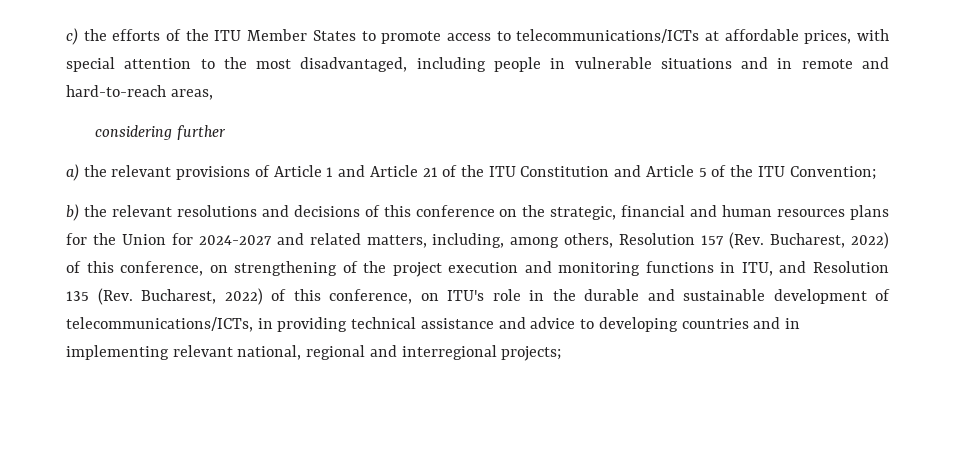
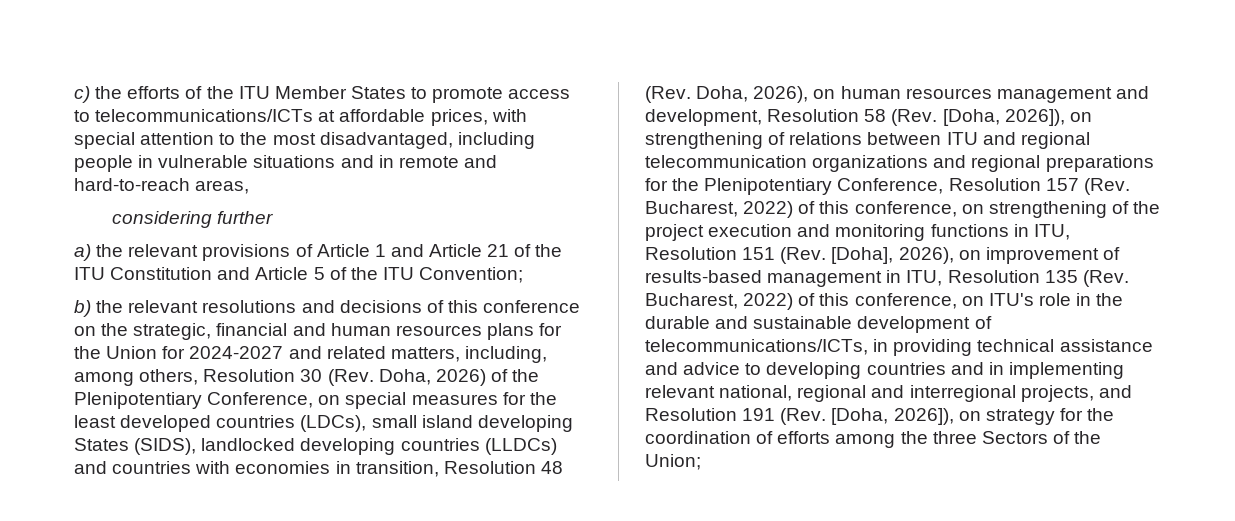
(696, 239) none -> [300,369,540,386] [74,392,557,409] [74,415,573,432] [74,438,557,455] [74,461,563,477] [645,86,1149,103] [645,109,1092,126] [645,132,1090,149] [645,155,1154,172] [645,178,1041,195] 30 (Rev. Doha, 2026) of the Plenipotentiary Conference, on special measures for the least developed countries (LDCs), small island developing States (SIDS), landlocked developing countries (LLDCs) and countries with economies in transition, Resolution 48 (Rev. Doha, 2026), on human resources management and development, Resolution 58 (Rev. [Doha, 2026]), on strengthening of relations between ITU and regional telecommunication organizations and regional preparations for the Plenipotentiary Conference, Resolution
[779,261,807,273] and -> [645,247,1120,264] [645,270,943,287] Resolution 151 (Rev. [Doha], 2026), on improvement of results-based management in ITU,
[501,346,562,361] projects; -> [1020,385,1132,402] [645,408,1115,425] [645,431,1102,448] [645,454,701,470] projects, and Resolution 191 (Rev. [Doha, 2026]), on strategy for the coordination of efforts among the three Sectors of the Union;

